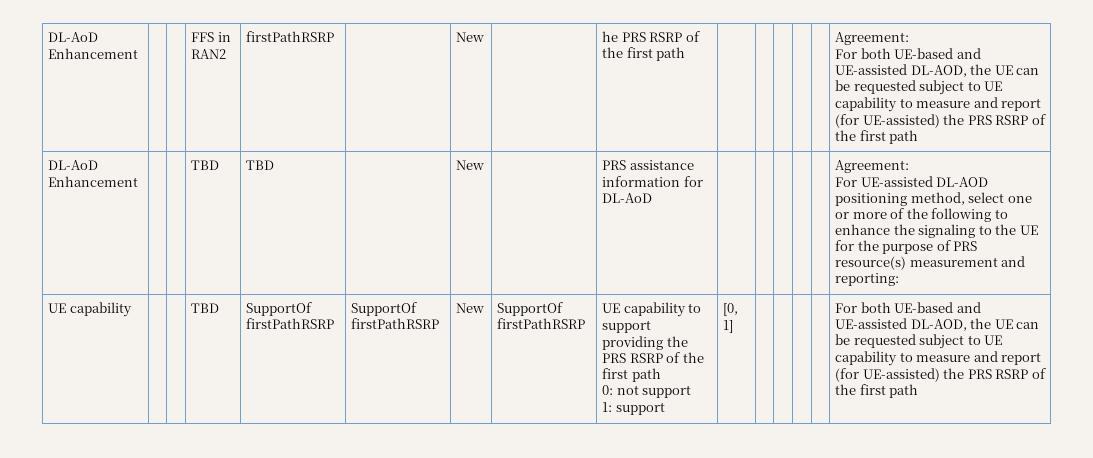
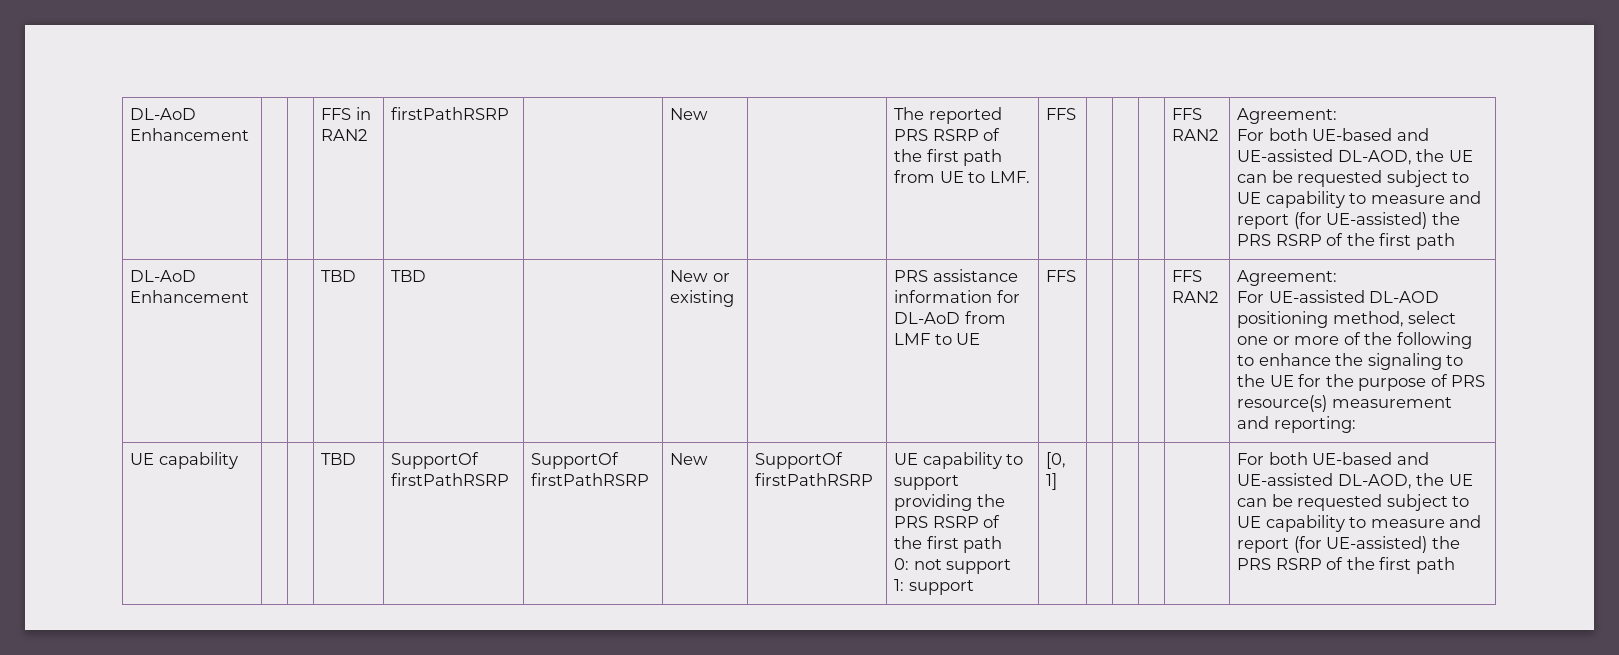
[602,31,700,42] [602,47,686,61] he PRS RSRP of the first path | | | | | -> [894,107,1002,124] [894,128,1001,141] [894,149,1003,166] [894,170,1030,183] [1046,108,1077,120] [1172,108,1203,120] [1172,129,1219,141] The reported PRS RSRP of the first path from UE to LMF. | FFS | | | | FFS RAN2
(485, 165) none -> [712,273,730,282] [670,290,735,307] or existing
(653, 198) | | | | | -> [964,311,1006,324] [894,333,981,345] [1046,270,1077,282] [1172,270,1203,282] [1172,291,1219,303] from LMF to UE | FFS | | | | FFS RAN2

